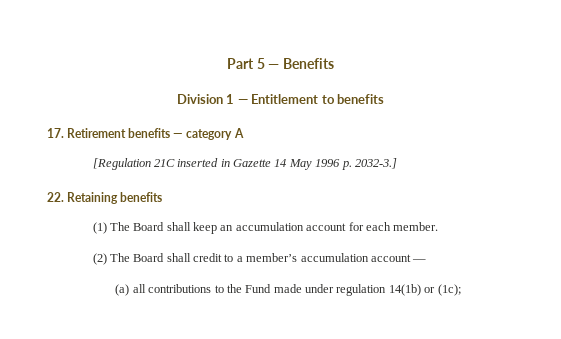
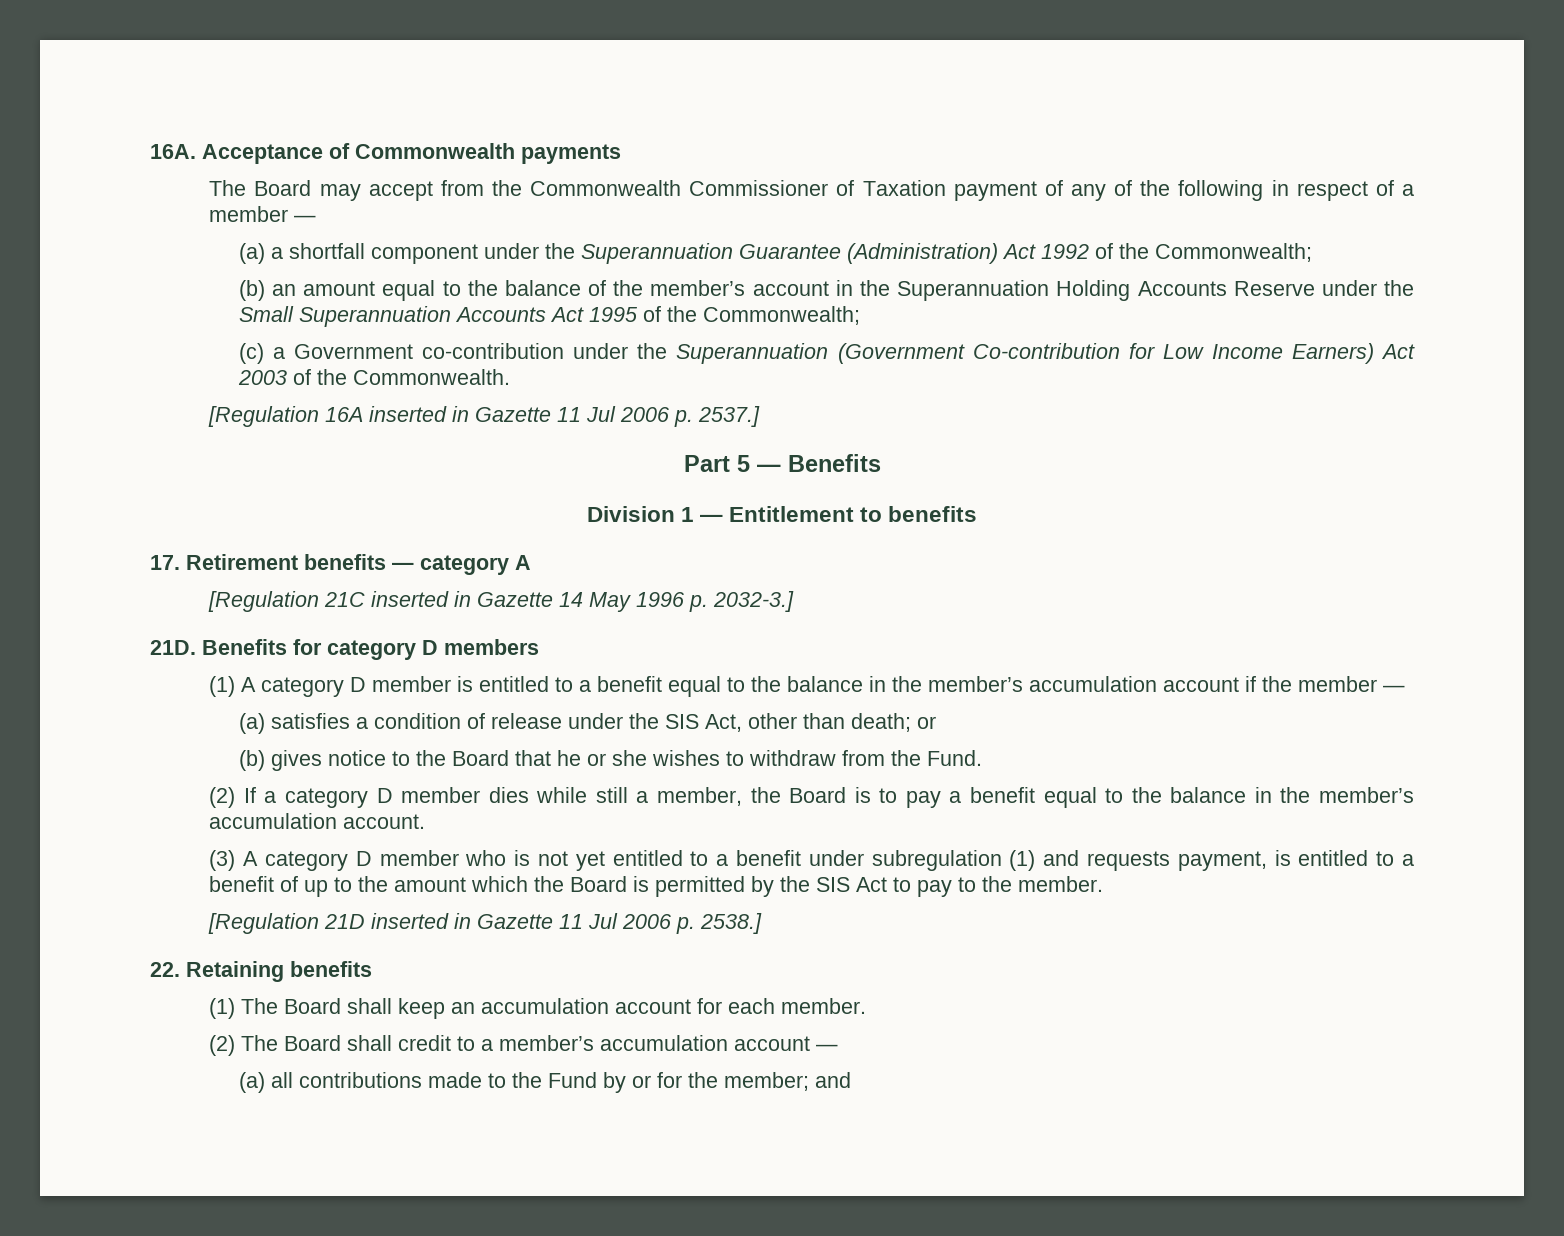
(226, 63) none -> [150,143,621,164] [209,180,1414,201] [209,206,317,222] [238,243,1312,264] [238,280,1414,301] [238,306,860,327] [238,343,1415,364] [237,369,510,385] [208,406,761,427] 16A. Acceptance of Commonwealth payments // The Board may accept from the Commonwealth Commissioner of Taxation payment of any of the following in respect of a member — // (a) a shortfall component under the Superannuation Guarantee (Administration) Act 1992 of the Commonwealth; // (b) an amount equal to the balance of the member’s account in the Superannuation Holding Accounts Reserve under the Small Superannuation Accounts Act 1995 of the Commonwealth; // (c) a Government co-contribution under the Superannuation (Government Co-contribution for Low Income Earners) Act 2003 of the Commonwealth. // [Regulation 16A inserted in Gazette 11 Jul 2006 p. 2537.] //
(397, 163) none -> [150,639,539,660] [209,676,1406,697] [238,713,936,734] [238,750,982,771] [209,787,1415,808] [209,813,426,829] [209,850,1415,871] [209,876,1104,897] [208,913,763,934] // 21D. Benefits for category D members // (1) A category D member is entitled to a benefit equal to the balance in the member’s accumulation account if the member — // (a) satisfies a condition of release under the SIS Act, other than death; or // (b) gives notice to the Board that he or she wishes to withdraw from the Fund. // (2) If a category D member dies while still a member, the Board is to pay a benefit equal to the balance in the member’s accumulation account. // (3) A category D member who is not yet entitled to a benefit under subregulation (1) and requests payment, is entitled to a benefit of up to the amount which the Board is permitted by the SIS Act to pay to the member. // [Regulation 21D inserted in Gazette 11 Jul 2006 p. 2538.]
(212, 288) none -> [427,1072,482,1088] made
[273,284,461,296] made under regulation 14(1b) or (1c); -> [602,1072,851,1093] by or for the member; and

